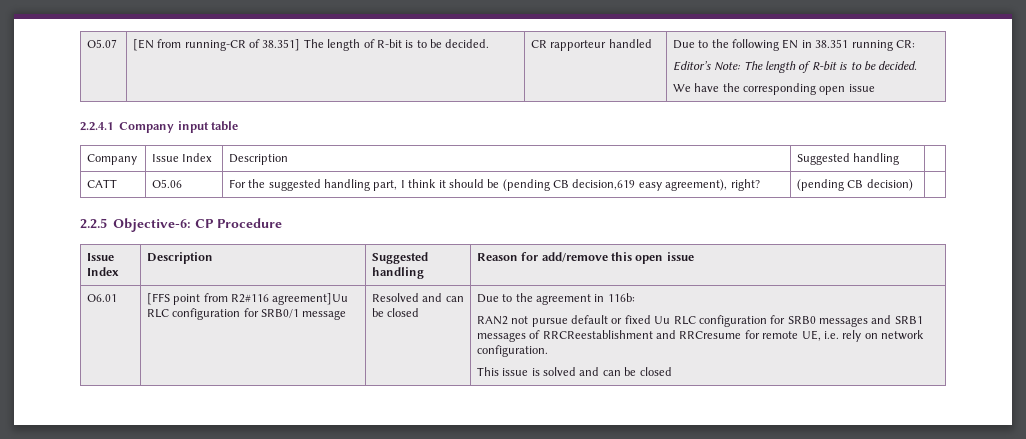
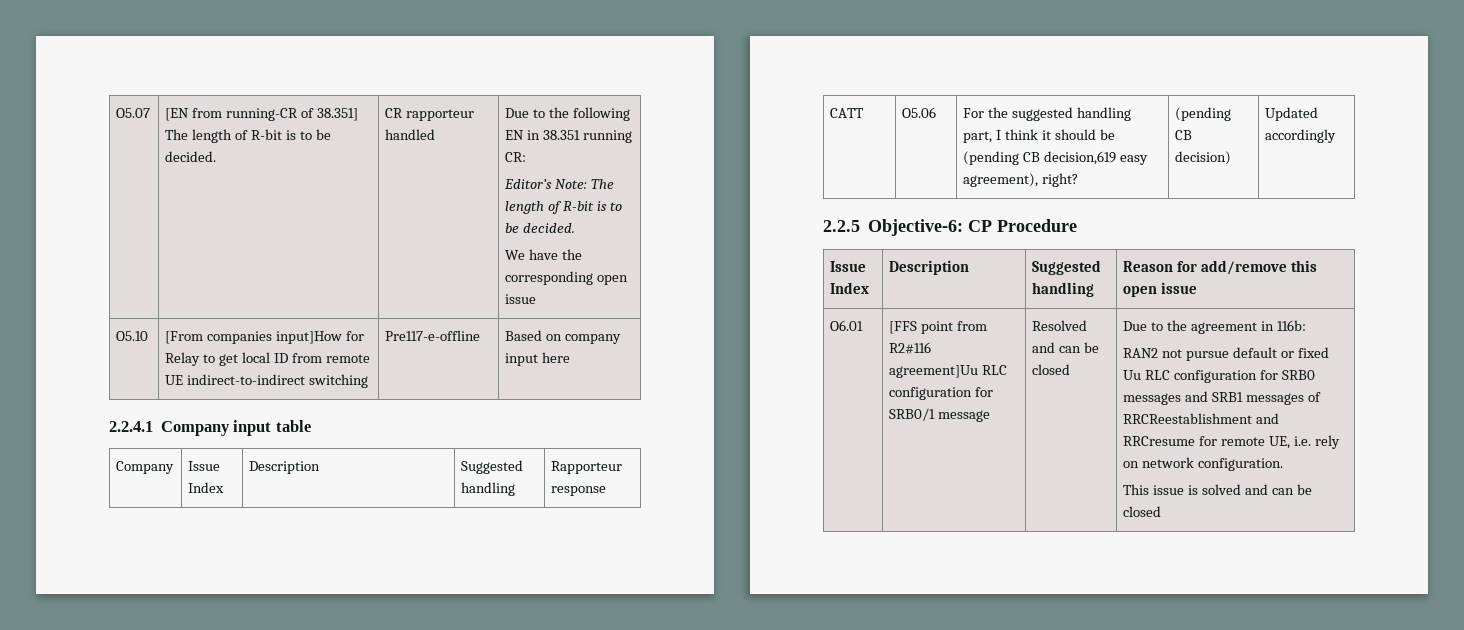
(875, 88) none -> [116,331,149,341] [165,331,365,344] [165,352,370,366] [165,374,369,388] [385,330,481,341] [505,330,622,344] [505,352,571,366] // O5.10 | [From companies input]How for Relay to get local ID from remote UE indirect-to-indirect switching | Pre117-e-offline | Based on company input here
(900, 159) none -> [551,461,623,474] [551,486,607,496] Rapporteur response
(913, 185) none -> [1265,107,1319,121] [1265,129,1337,143] Updated accordingly

